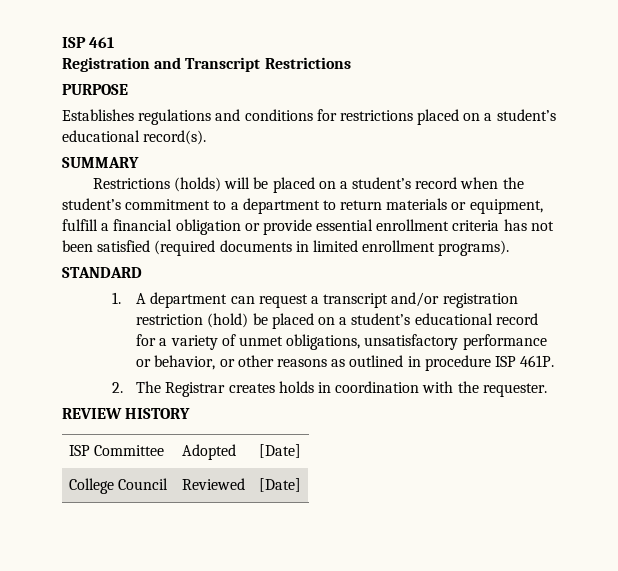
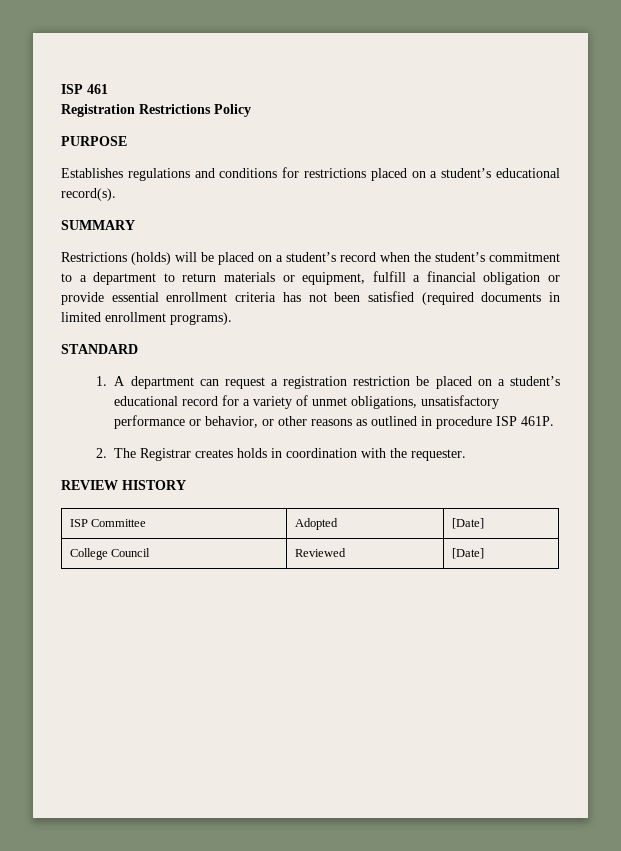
[154,57,351,72] and Transcript Restrictions -> [139,104,251,117] Restrictions Policy
[323,292,440,308] transcript and/or -> (278, 382) none
[207,313,249,328] (hold) -> (411, 381) none

